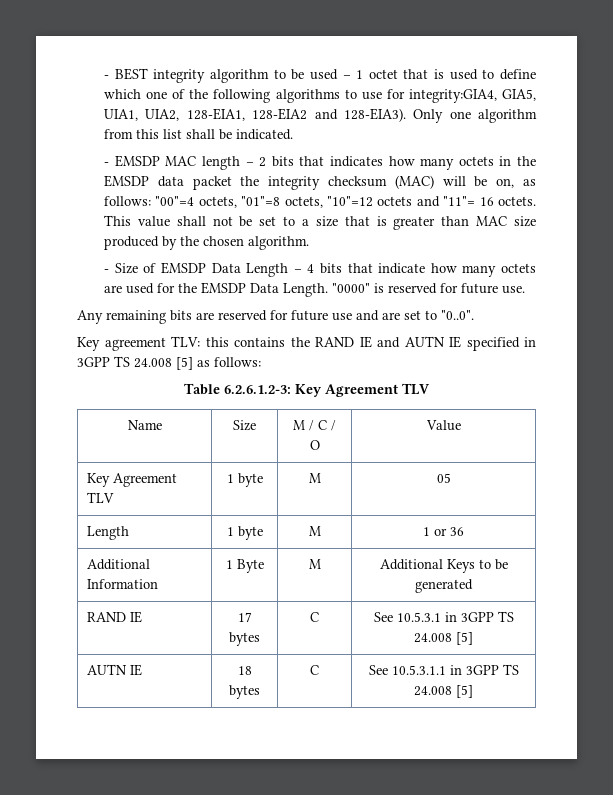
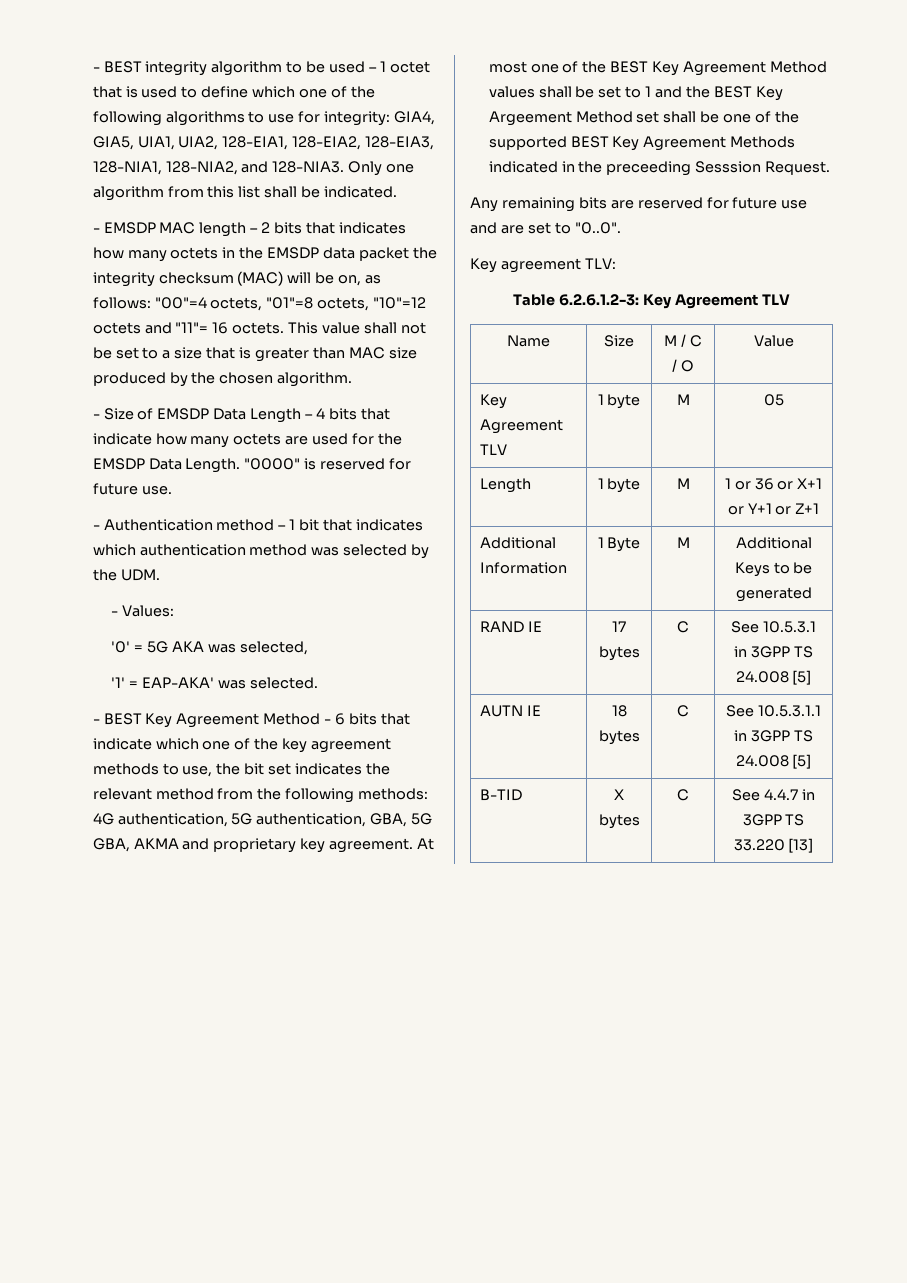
[408,89,497,103] integrity:GIA4, -> [324,111,436,126] integrity: GIA4,
[252,108,406,122] 128-EIA2 and 128-EIA3). -> [292,136,435,150] [92,161,345,175] 128-EIA2, 128-EIA3, 128-NIA1, 128-NIA2, and 128-NIA3.
(526, 290) none -> [92,519,423,531] [92,544,430,559] [92,569,160,581] [111,605,175,617] [111,641,308,655] [111,677,318,689] [92,713,410,728] [92,738,392,753] [92,763,390,777] [92,788,429,803] [92,813,433,827] [92,838,435,853] [488,61,827,76] [488,86,783,101] [488,111,799,126] [488,136,796,151] [488,161,831,176] // - Authentication method – 1 bit that indicates which authentication method was selected by the UDM. // - Values: // '0' = 5G AKA was selected, // '1' = EAP-AKA' was selected. // - BEST Key Agreement Method - 6 bits that indicate which one of the key agreement methods to use, the bit set indicates the relevant method from the following methods: 4G authentication, 5G authentication, GBA, 5G GBA, AKMA and proprietary key agreement. At most one of the BEST Key Agreement Method values shall be set to 1 and the BEST Key Argeement Method set shall be one of the supported BEST Key Agreement Methods indicated in the preceeding Sesssion Request.
[205,336,536,351] [77,356,261,370] this contains the RAND IE and AUTN IE specified in 3GPP TS 24.008 [5] as follows: -> (616, 263) none
(464, 531) none -> [777,478,823,490] [727,503,820,515] or X+1 or Y+1 or Z+1
(473, 691) none -> [480,789,523,801] [614,789,624,800] [598,814,640,829] [677,789,689,801] [732,789,815,801] [742,814,805,826] [733,838,814,853] // B-TID | X bytes | C | See 4.4.7 in 3GPP TS 33.220 [13]

